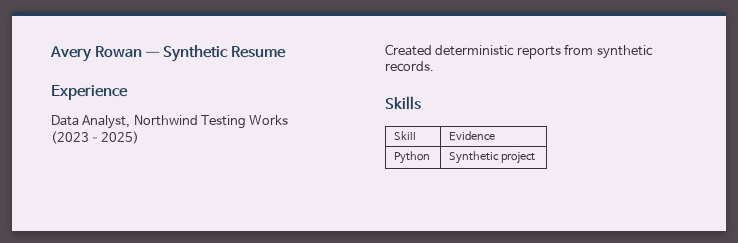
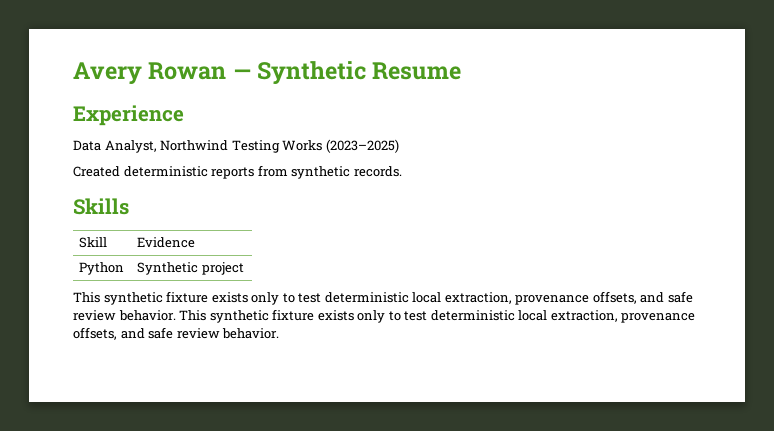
(536, 157) none -> [73,291,693,305] [73,309,696,323] [73,327,280,340] // This synthetic fixture exists only to test deterministic local extraction, provenance offsets, and safe review behavior. This synthetic fixture exists only to test deterministic local extraction, provenance offsets, and safe review behavior.

